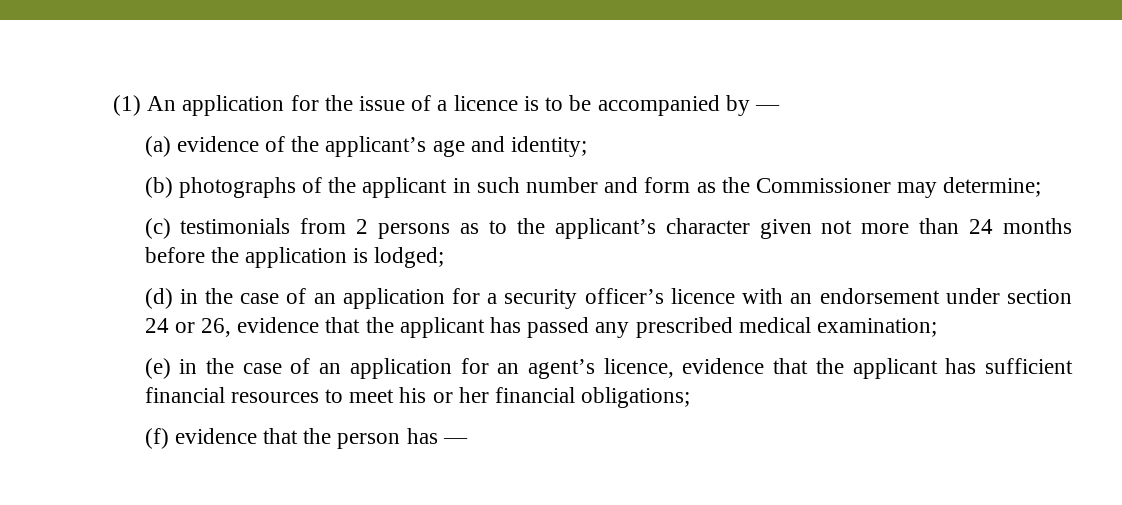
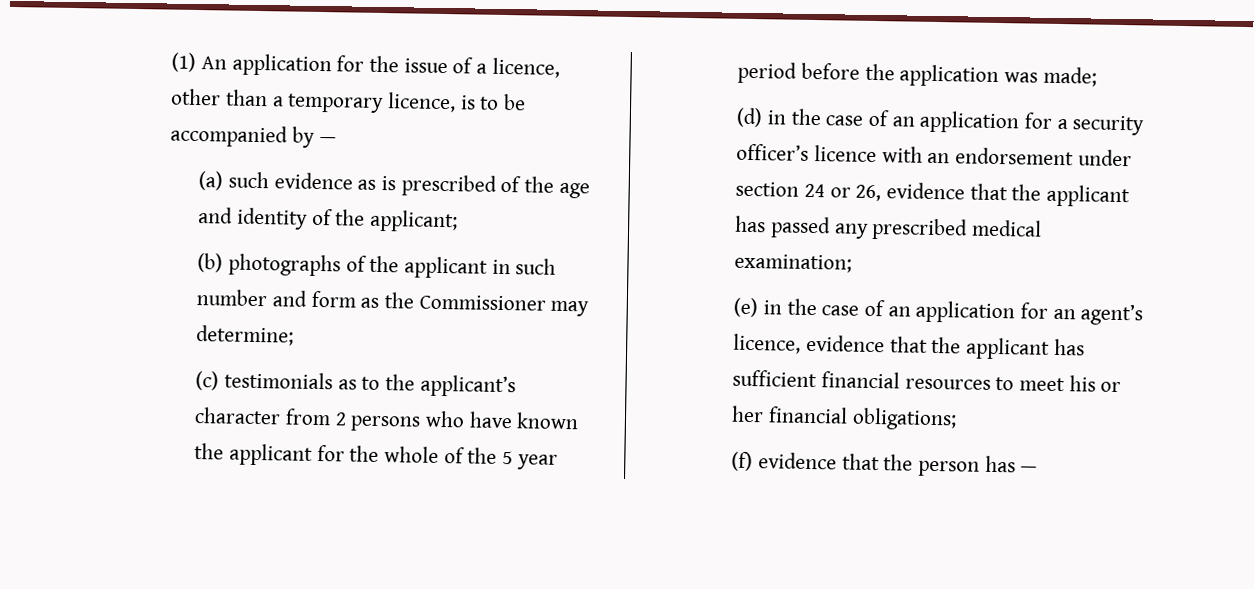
[453,95,518,111] licence -> [491,57,560,78] [171,88,456,114] licence, other than a temporary licence,
[176,136,427,157] evidence of the applicant’s -> [227,171,554,197] such evidence as is prescribed of the
[510,136,587,157] identity; -> [236,207,458,233] identity of the applicant;
[300,218,451,239] from 2 persons -> (333, 380) none
[759,218,1072,239] given not more than 24 months -> [284,408,580,432] [194,443,558,470] [737,61,798,84] from 2 persons who have known the applicant for the whole of the 5 year period
[353,247,445,268] is lodged; -> [1003,66,1097,87] was made;

